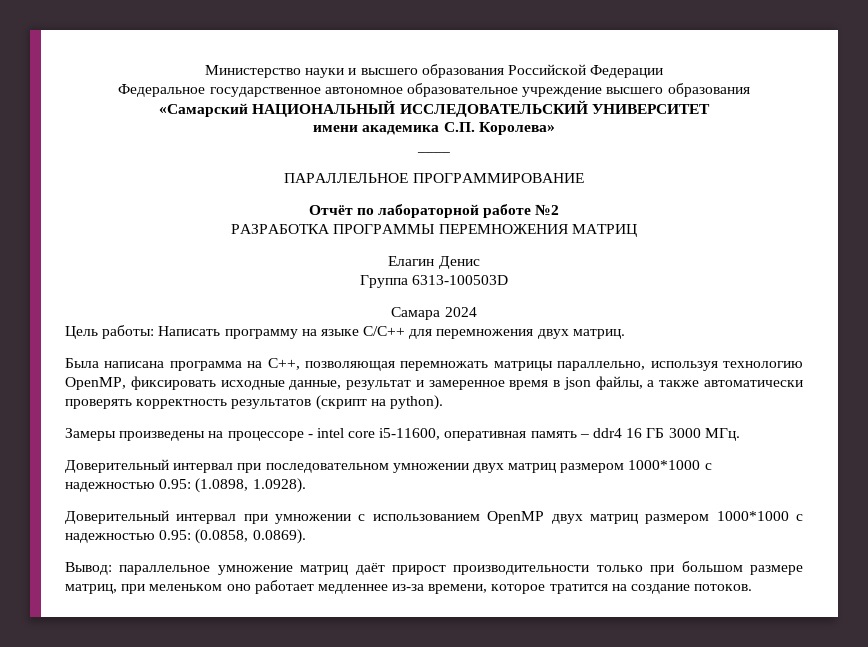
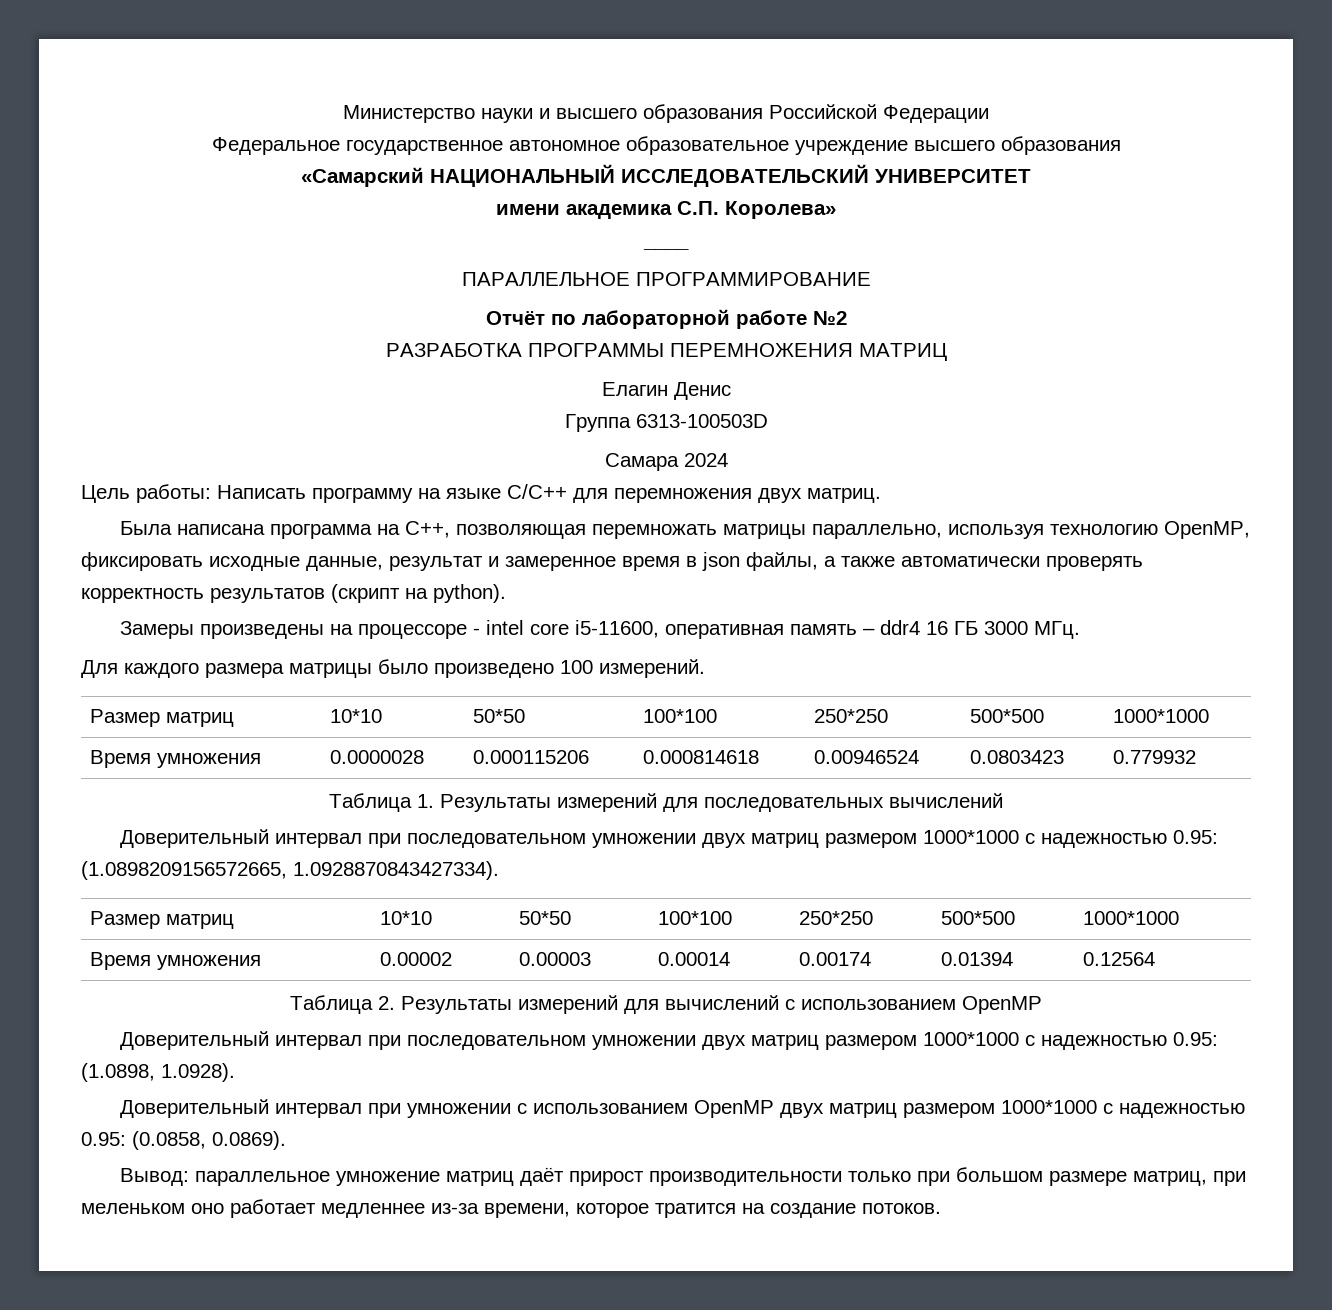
(740, 434) none -> [81,659,705,678] [90,709,235,727] [330,709,383,723] [473,709,526,723] [643,709,718,723] [814,709,889,723] [970,709,1045,723] [1113,709,1210,723] [90,750,262,768] [330,750,425,764] [473,750,590,764] [643,750,760,764] [814,750,920,764] [970,750,1065,764] [1113,750,1197,764] [329,793,1003,812] [120,829,1219,848] [81,861,499,880] [90,911,235,929] [380,911,433,925] [519,911,572,925] [658,911,733,925] [799,911,874,925] [941,911,1016,925] [1083,911,1180,925] [90,952,262,970] [380,952,453,966] [519,952,592,966] [658,952,731,966] [799,952,872,966] [941,952,1014,966] [1083,952,1156,966] [290,995,1042,1014] // Для каждого размера матрицы было произведено 100 измерений. // Размер матриц | 10*10 | 50*50 | 100*100 | 250*250 | 500*500 | 1000*1000 // Время умножения | 0.0000028 | 0.000115206 | 0.000814618 | 0.00946524 | 0.0803423 | 0.779932 // Таблица 1. Результаты измерений для последовательных вычислений // Доверительный интервал при последовательном умножении двух матриц размером 1000*1000 с надежностью 0.95: (1.0898209156572665, 1.0928870843427334). // Размер матриц | 10*10 | 50*50 | 100*100 | 250*250 | 500*500 | 1000*1000 // Время умножения | 0.00002 | 0.00003 | 0.00014 | 0.00174 | 0.01394 | 0.12564 // Таблица 2. Результаты измерений для вычислений с использованием OpenMP

